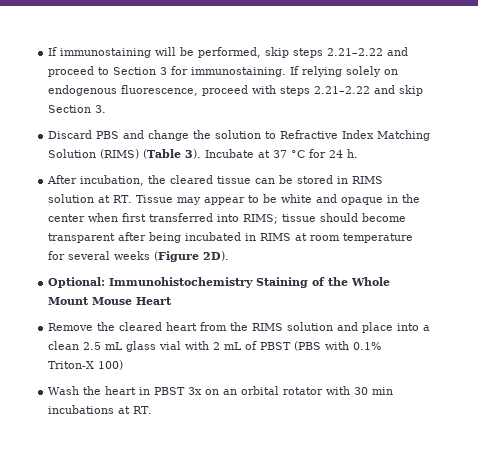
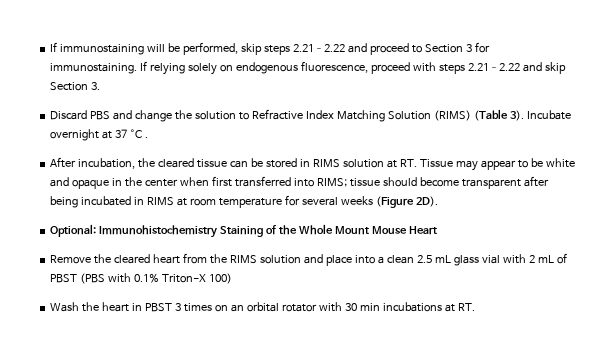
(255, 153) none -> [50,129,100,141] overnight
[309,149,359,158] for 24 h. -> [144,137,148,138] .
[188,387,203,395] 3x -> [174,303,212,312] 3 times

